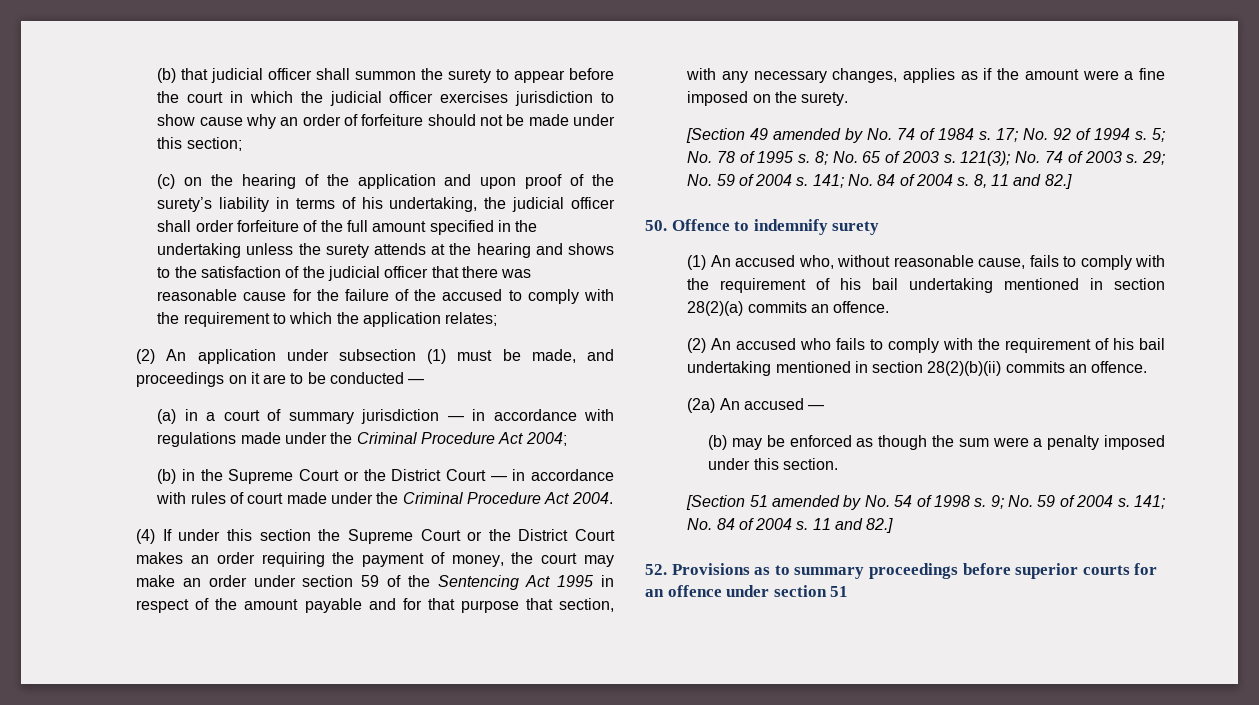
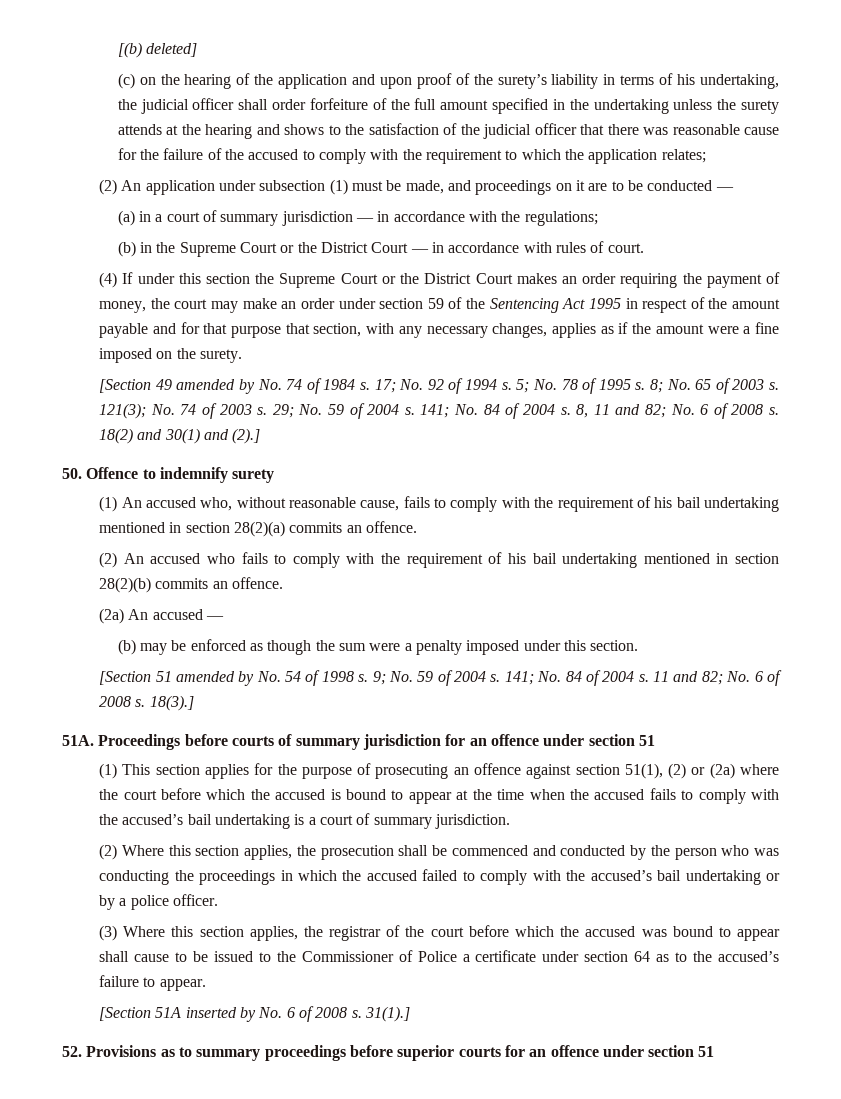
[157,68,614,83] [157,91,614,106] [157,114,615,129] [157,137,242,151] (b) that judicial officer shall summon the surety to appear before the court in which the judicial officer exercises jurisdiction to show cause why an order of forfeiture should not be made under this section; -> [117,42,198,58] [(b) deleted]
[157,432,567,447] regulations made under the Criminal Procedure Act 2004; -> [501,211,598,226] the regulations;
[247,492,613,504] court made under the Criminal Procedure Act 2004. -> [607,243,644,253] court.
[1044,174,1072,189] 82.] -> [644,403,779,419] [99,428,261,444] 82; No. 6 of 2008 s. 18(2) and 30(1) and (2).]
[927,361,1002,376] 28(2)(b)(ii) -> [99,577,152,593] 28(2)(b)
[866,518,894,533] 82.] -> [701,670,783,686] [99,695,194,711] [62,734,655,750] [99,763,780,779] [99,788,779,804] [99,813,511,829] [99,844,779,860] [99,869,781,885] [99,894,219,910] [99,925,781,941] [99,950,780,962] [99,975,206,991] [99,1006,411,1022] 82; No. 6 of 2008 s. 18(3).] // 51A. Proceedings before courts of summary jurisdiction for an offence under section 51 // (1) This section applies for the purpose of prosecuting an offence against section 51(1), (2) or (2a) where the court before which the accused is bound to appear at the time when the accused fails to comply with the accused’s bail undertaking is a court of summary jurisdiction. // (2) Where this section applies, the prosecution shall be commenced and conducted by the person who was conducting the proceedings in which the accused failed to comply with the accused’s bail undertaking or by a police officer. // (3) Where this section applies, the registrar of the court before which the accused was bound to appear shall cause to be issued to the Commissioner of Police a certificate under section 64 as to the accused’s failure to appear. // [Section 51A inserted by No. 6 of 2008 s. 31(1).]

